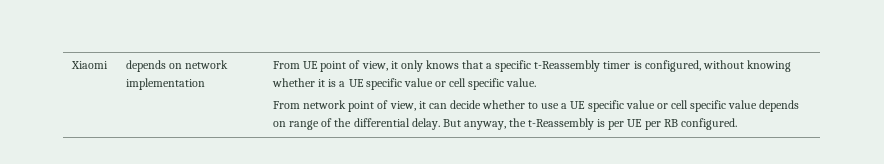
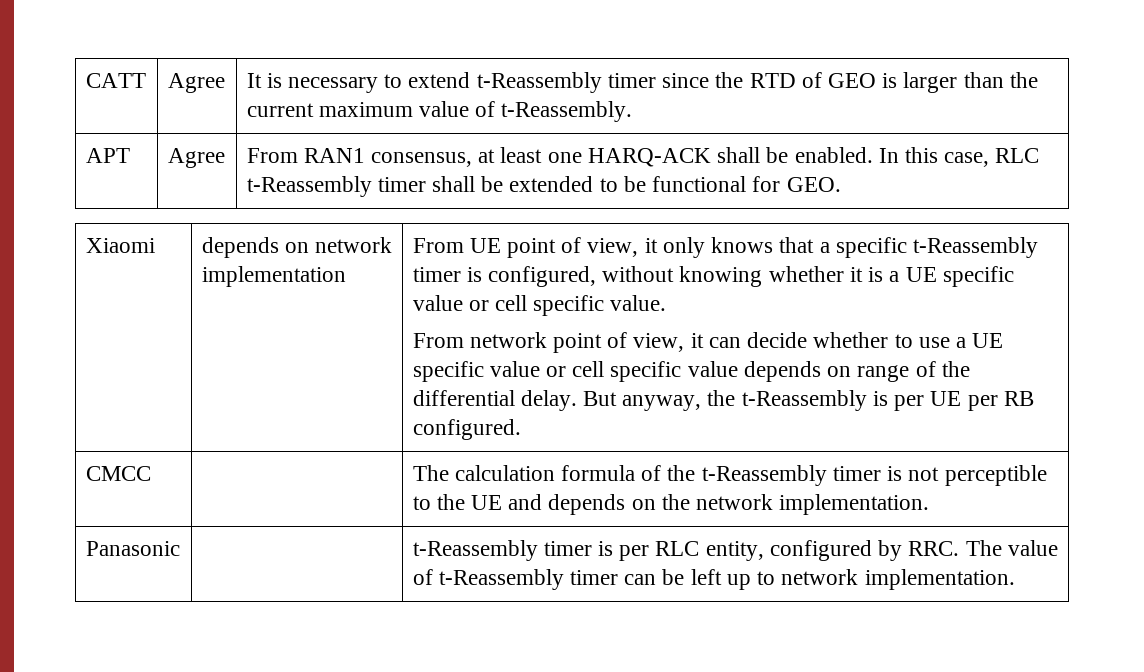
(71, 65) none -> [85,73,146,88] [167,73,225,93] [246,72,1038,93] [246,101,633,122] [85,148,130,163] [167,148,225,168] [246,147,1040,167] [246,176,841,197] CATT | Agree | It is necessary to extend t-Reassembly timer since the RTD of GEO is larger than the current maximum value of t-Reassembly. // APT | Agree | From RAN1 consensus, at least one HARQ-ACK shall be enabled. In this case, RLC t-Reassembly timer shall be extended to be functional for GEO. //
(737, 124) none -> [85,466,151,481] [412,465,1047,486] [412,494,930,515] [85,541,180,556] [412,540,1058,561] [412,569,1015,590] // CMCC | | The calculation formula of the t-Reassembly timer is not perceptible to the UE and depends on the network implementation. // Panasonic | | t-Reassembly timer is per RLC entity, configured by RRC. The value of t-Reassembly timer can be left up to network implementation.

